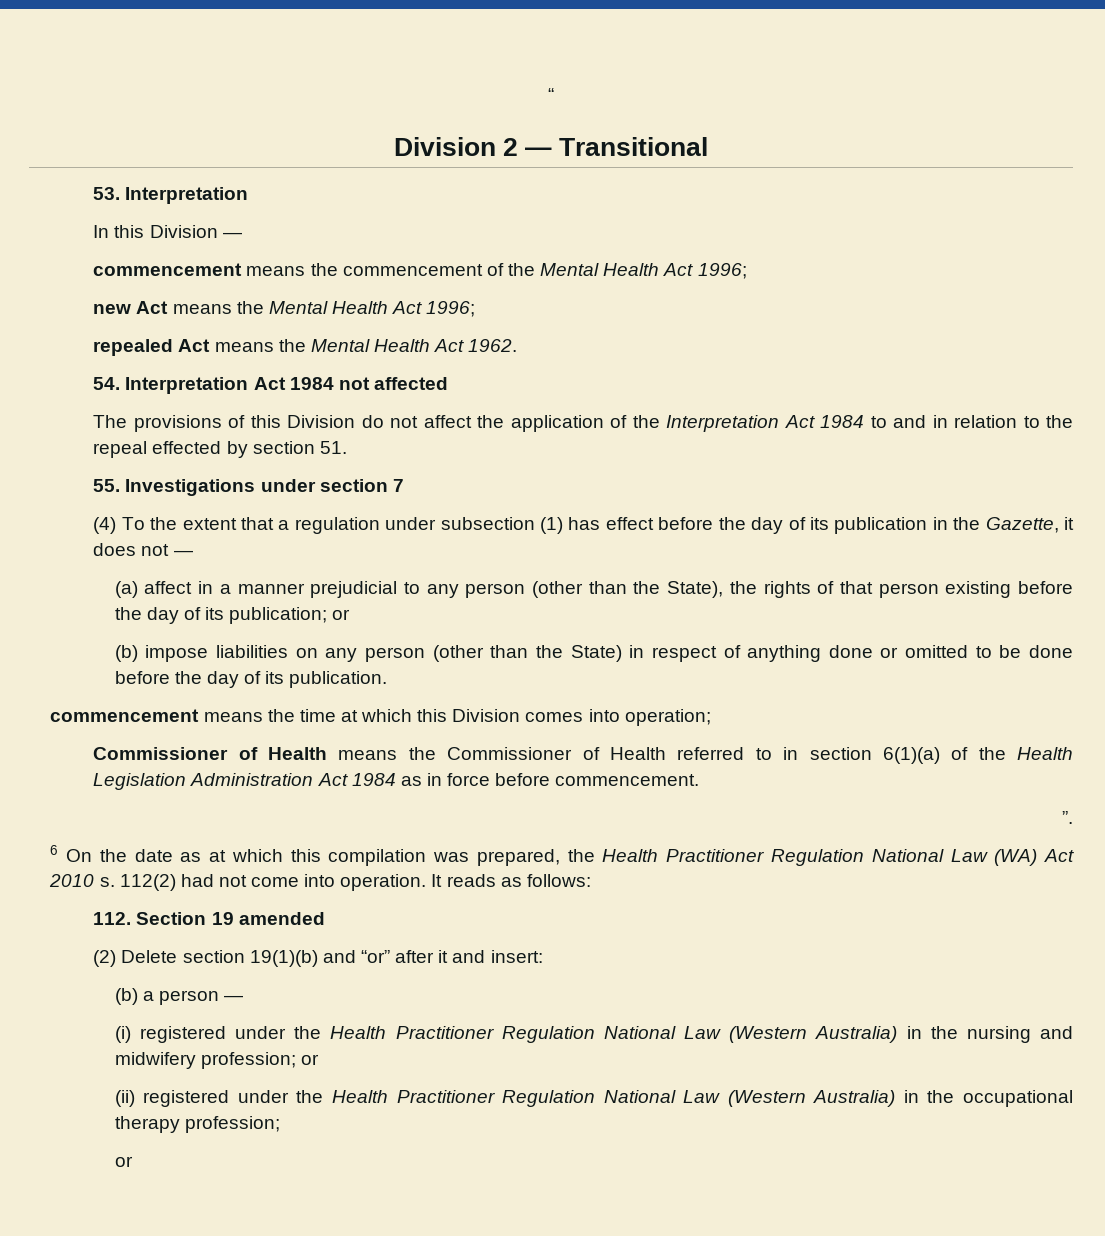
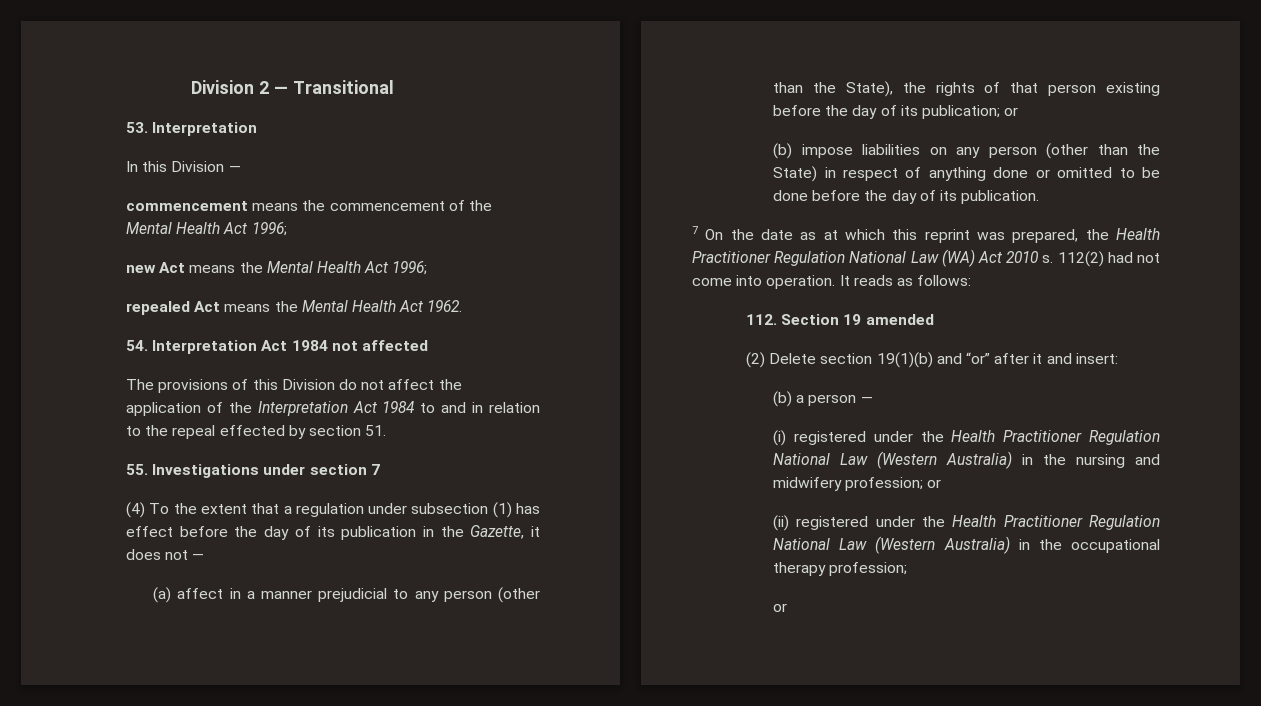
[548,88,554,101] “ // -> (191, 87) none
[50,709,711,726] [93,747,1073,764] [93,773,700,790] [1062,811,1073,824] [50,845,59,855] commencement means the time at which this Division comes into operation; // Commissioner of Health means the Commissioner of Health referred to in section 6(1)(a) of the Health Legislation Administration Act 1984 as in force before commencement. // ”. // 6 -> [692,226,699,234] 7
[328,849,427,866] compilation -> [924,229,970,243] reprint

